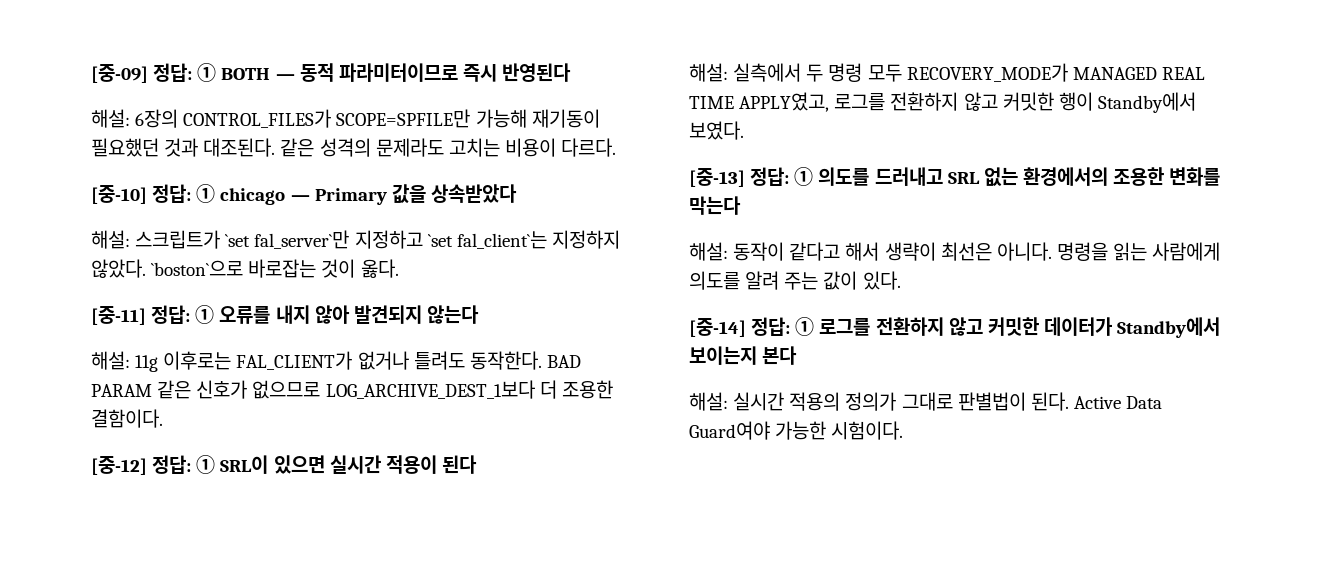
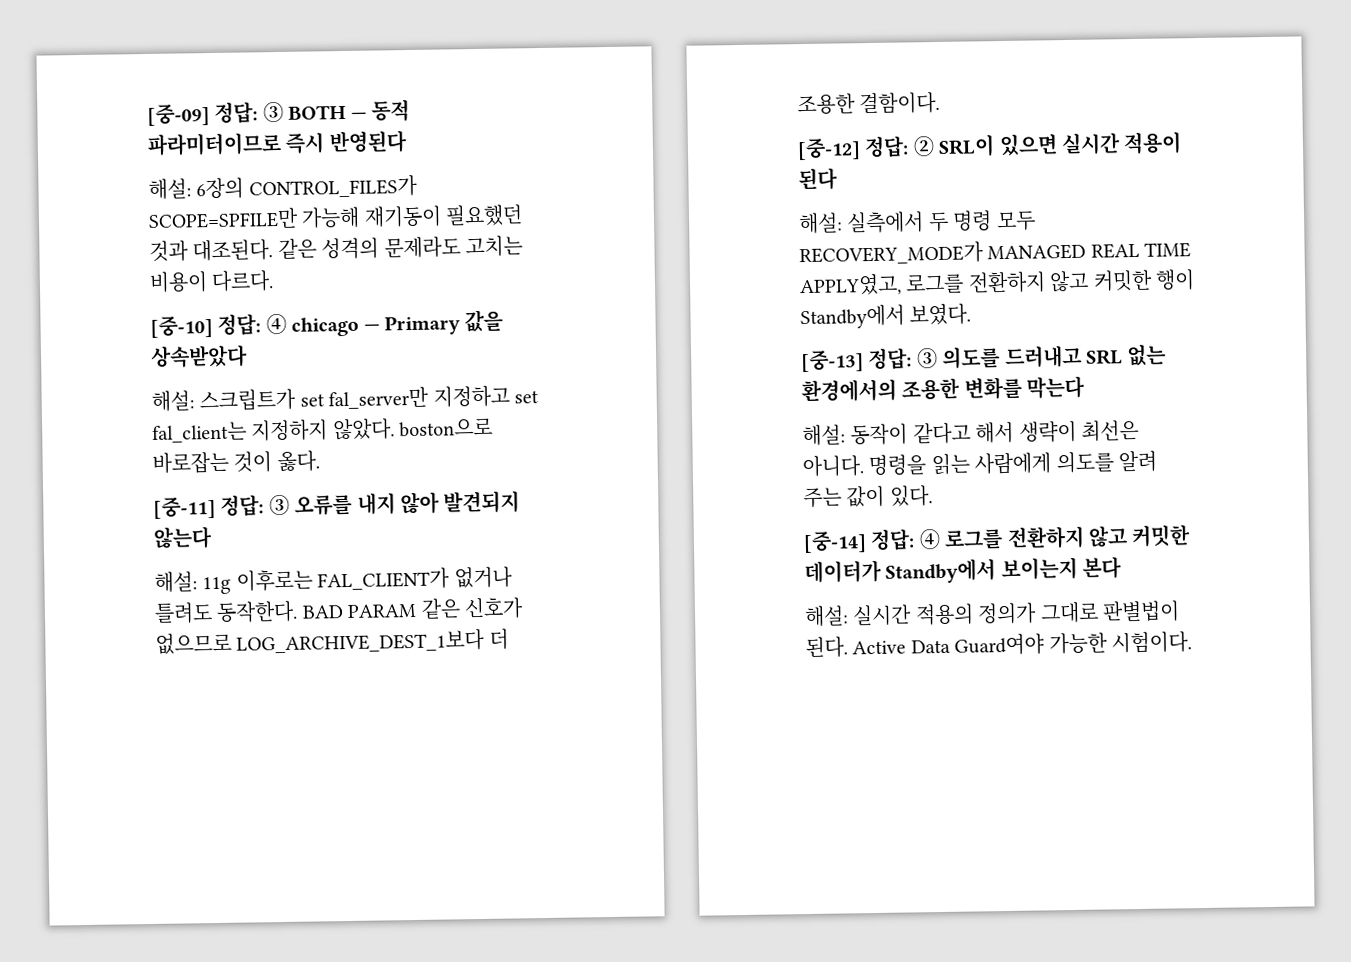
[197,63,217,82] ① -> [262,101,284,123] ③
[196,184,216,203] ① -> [265,313,287,335] ④
[225,230,547,249] `set fal_server`만 지정하고 `set fal_client`는 -> [299,385,539,410] [152,421,247,443] set fal_server만 지정하고 set fal_client는
[151,260,244,276] `boston`으로 -> [399,417,494,438] boston으로
[195,305,215,324] ① -> [268,494,290,516] ③
[196,455,216,474] ① -> [912,136,935,157] ②
[794,167,814,186] ① -> [916,348,938,369] ③
[795,317,815,336] ① -> [918,528,941,550] ④

